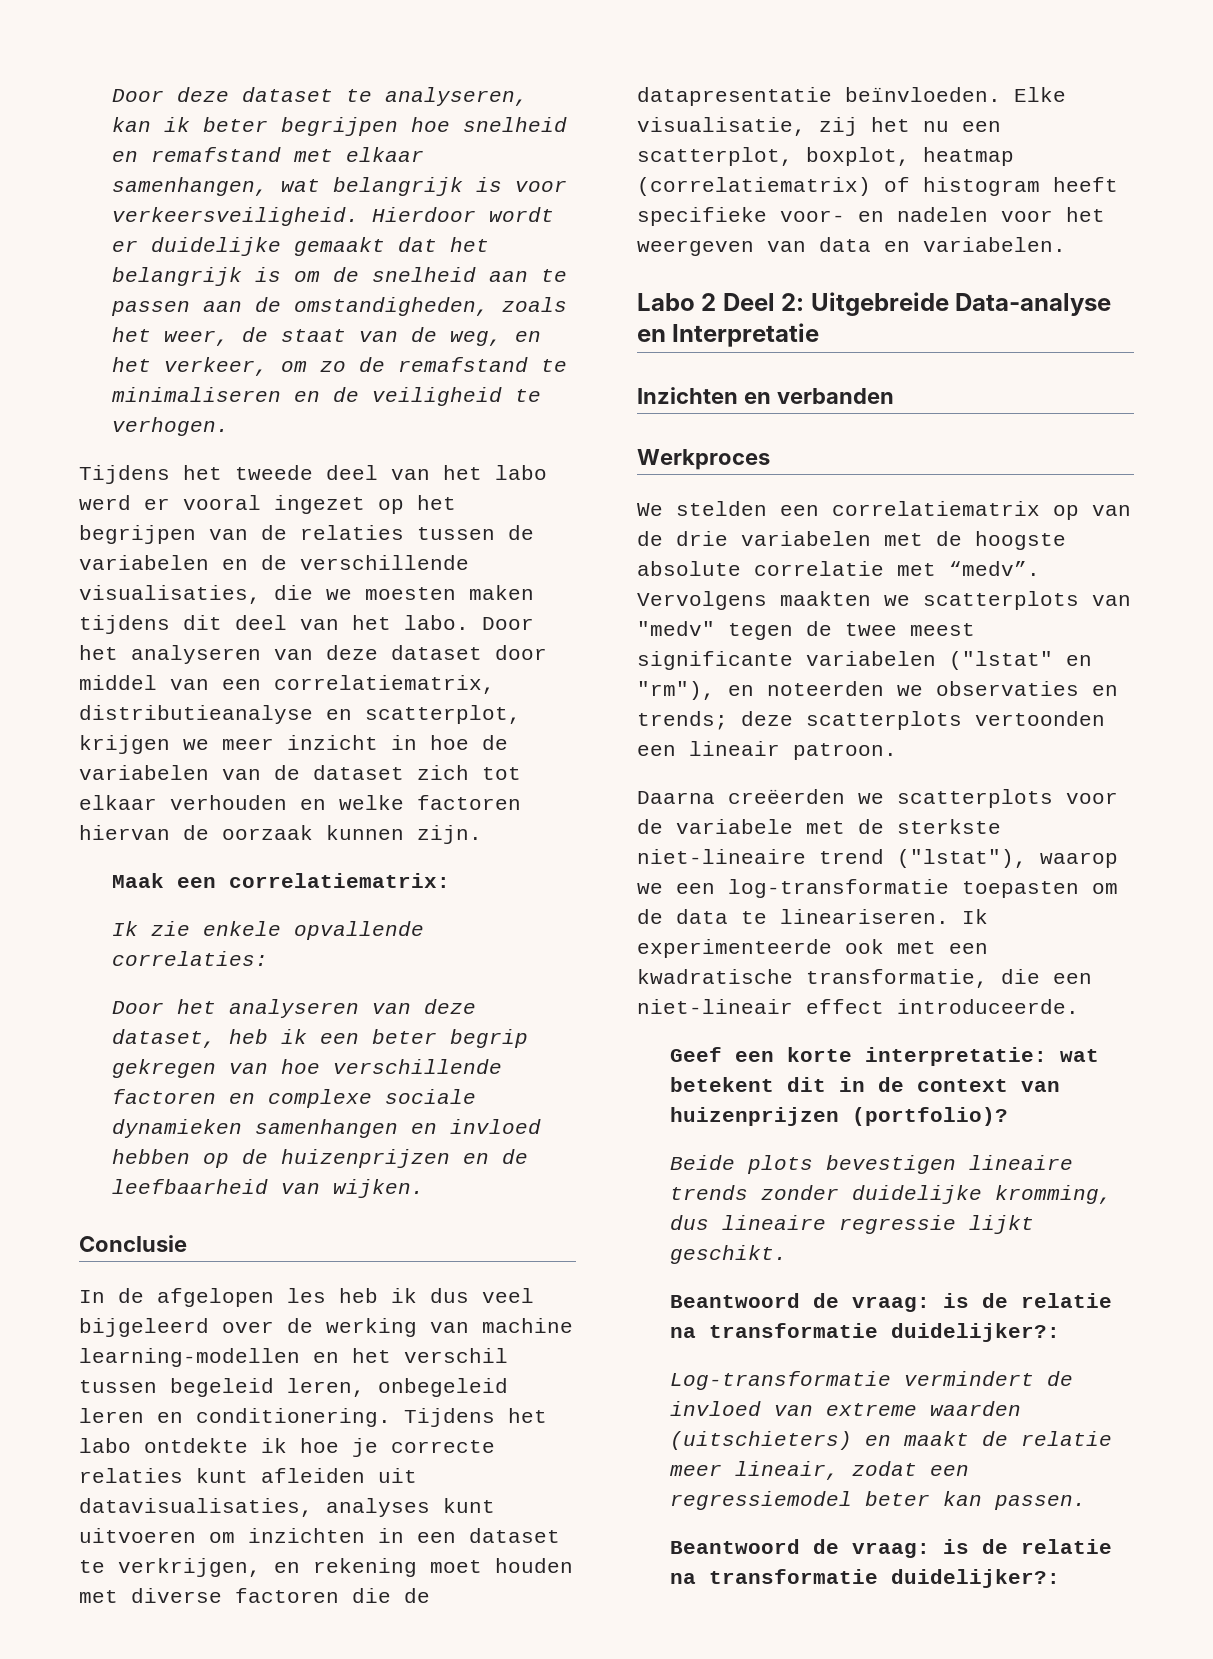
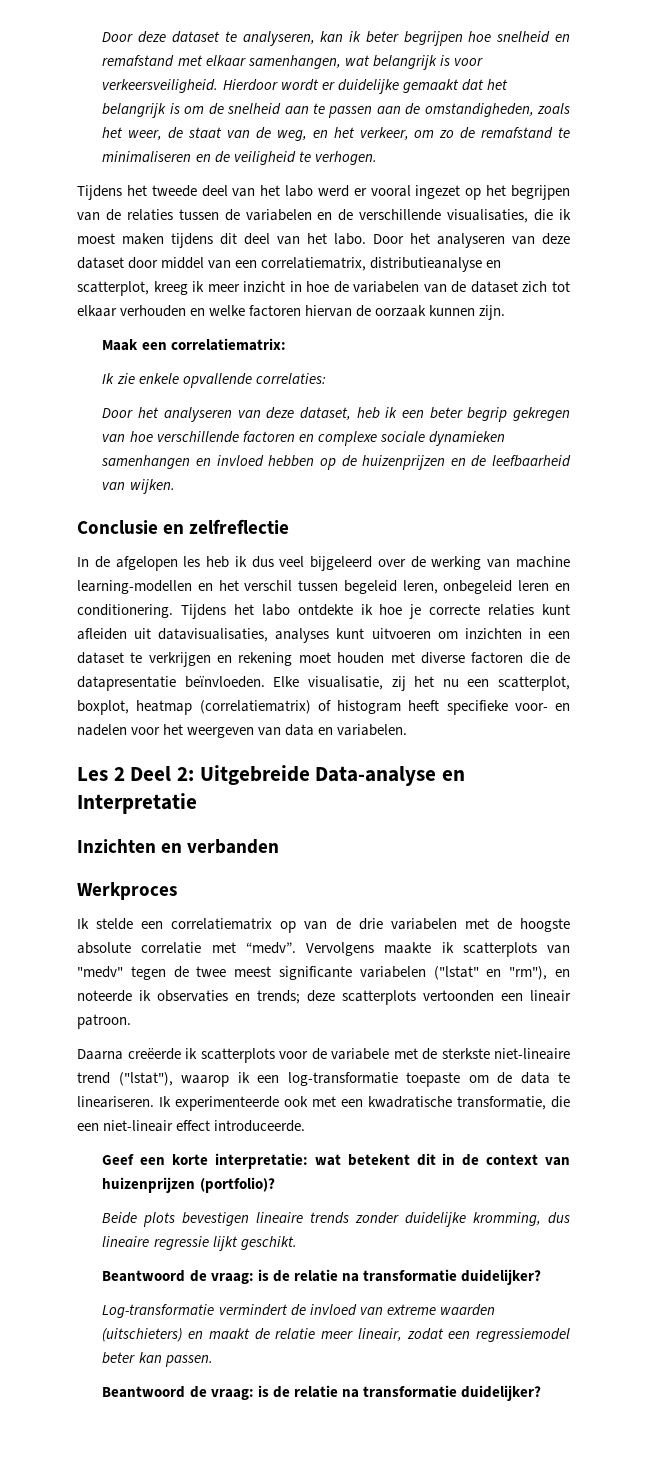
[326,587,456,600] we moesten -> [559,209,572,220] [77,233,115,244] ik moest
[79,735,209,754] krijgen we -> [153,281,205,295] kreeg ik
(187, 1243) none -> [163,519,290,534] en zelfreflectie
[118,1558,261,1577] verkrijgen, -> [148,652,211,667] verkrijgen
[637,293,695,311] Labo -> [77,767,108,781] Les
[637,501,767,516] We stelden -> [77,918,134,930] Ik stelde
[780,591,910,606] maakten we -> [384,942,454,954] maakte ik
[767,681,923,696] noteerden we -> [77,990,151,1002] noteerde ik
[728,789,884,804] creëerden we -> [127,1048,197,1060] creëerde ik
[637,883,663,894] we -> [237,1072,250,1083] ik
[962,881,1079,898] toepasten -> [406,1072,460,1087] toepaste
[890,1323,1060,1342] duidelijker?: -> [460,1269,541,1285] duidelijker?
[890,1569,1060,1588] duidelijker?: -> [460,1385,541,1401] duidelijker?

